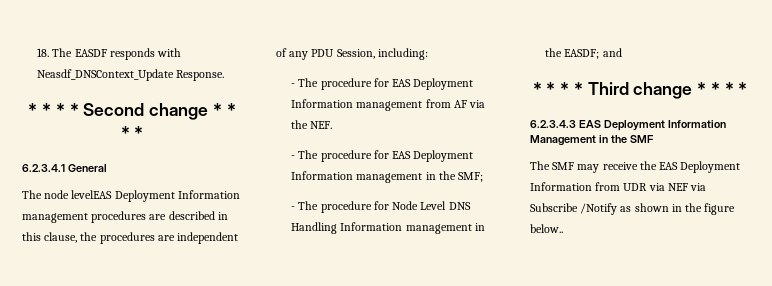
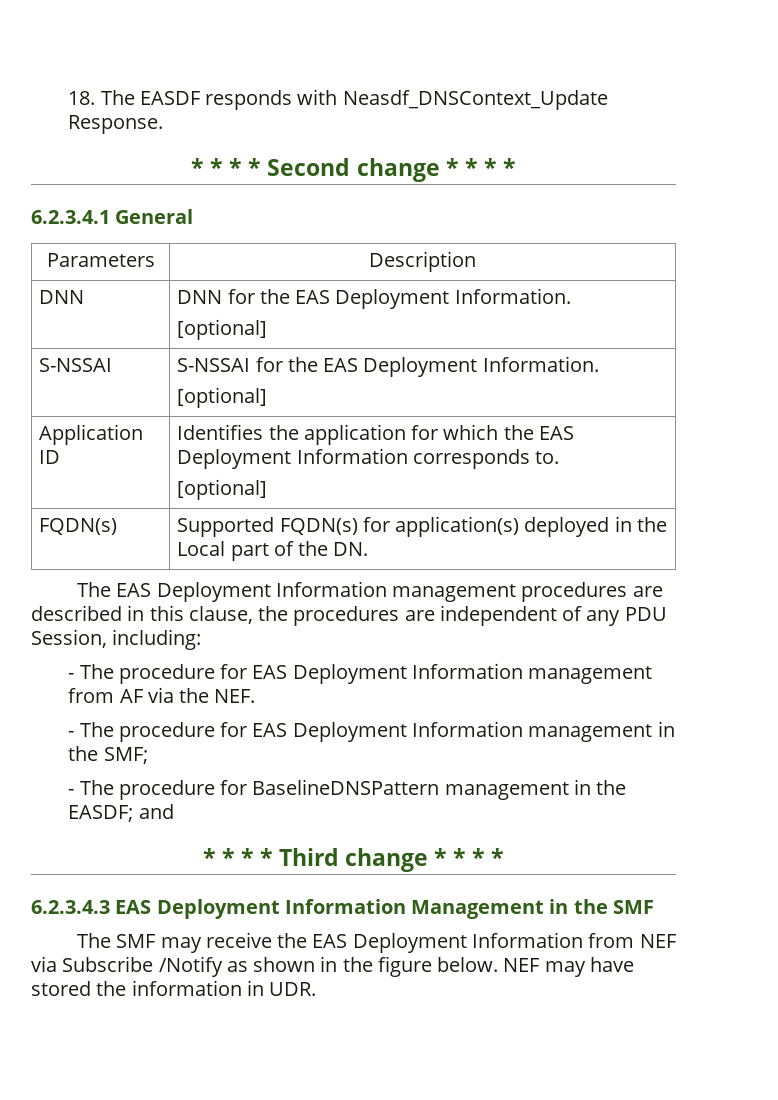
[22,190,113,199] // The node levelEAS -> [46,253,155,267] [369,251,476,272] [39,290,85,304] [177,288,571,309] [177,319,268,340] [39,358,113,372] [177,356,599,377] [177,387,268,408] [39,424,144,445] [39,450,61,464] [177,424,574,445] [177,448,560,469] [177,479,268,500] [39,518,118,535] [177,516,667,537] [177,541,369,561] [77,582,152,597] // Parameters | Description // DNN | DNN for the EAS Deployment Information. // [optional] // S-NSSAI | S-NSSAI for the EAS Deployment Information. // [optional] // Application ID | Identifies the application for which the EAS Deployment Information corresponds to. // [optional] // FQDN(s) | Supported FQDN(s) for application(s) deployed in the Local part of the DN. // The EAS
[392,201,471,210] [291,222,403,234] Node Level DNS Handling Information -> [252,779,440,795] BaselineDNSPattern
[623,183,665,191] UDR via -> (635, 940) none
[530,224,563,233] below.. -> [437,957,634,977] [31,980,317,996] below. NEF may have stored the information in UDR.

